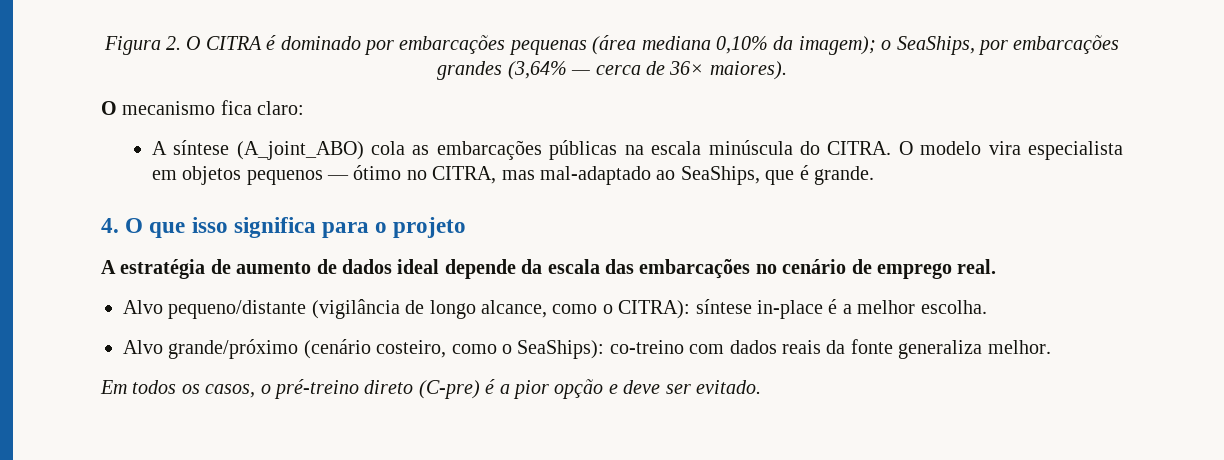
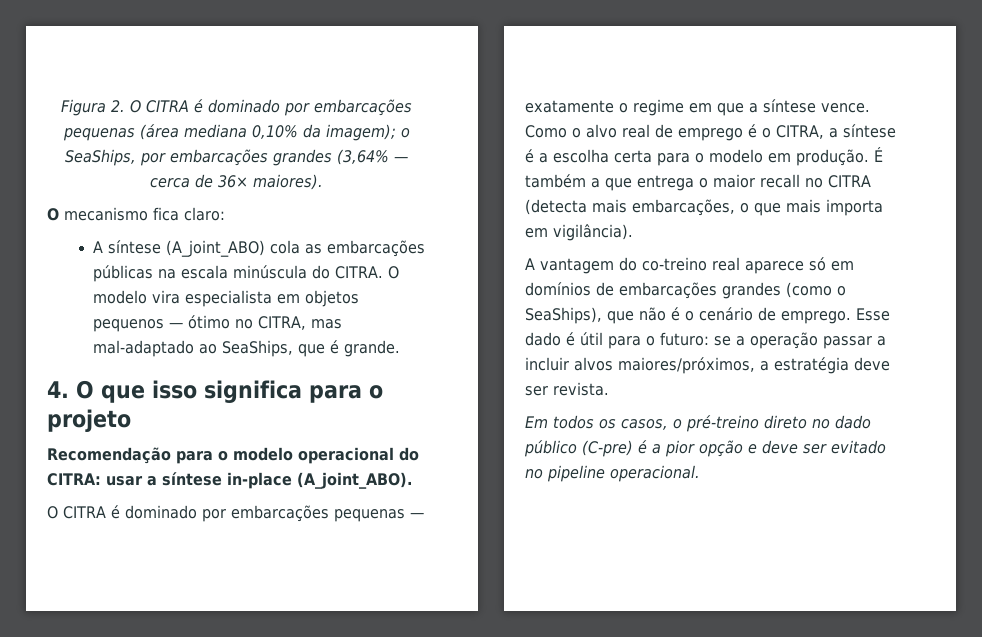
[101,259,997,279] [123,299,987,319] [123,339,1051,359] A estratégia de aumento de dados ideal depende da escala das embarcações no cenário de emprego real. // Alvo pequeno/distante (vigilância de longo alcance, como o CITRA): síntese in-place é a melhor escolha. // Alvo grande/próximo (cenário costeiro, como o SeaShips): co-treino com dados reais da fonte generaliza melhor. -> [47,447,419,464] [47,472,412,489] [47,505,424,522] [525,99,870,116] [525,124,896,141] [525,147,883,166] [525,174,871,191] [525,199,883,216] [525,224,633,241] [525,257,854,274] [525,282,846,299] [525,307,890,324] [525,332,886,349] [525,357,890,374] [525,382,609,396] Recomendação para o modelo operacional do CITRA: usar a síntese in-place (A_joint_ABO). // O CITRA é dominado por embarcações pequenas — exatamente o regime em que a síntese vence. Como o alvo real de emprego é o CITRA, a síntese é a escolha certa para o modelo em produção. É também a que entrega o maior recall no CITRA (detecta mais embarcações, o que mais importa em vigilância). // A vantagem do co-treino real aparece só em domínios de embarcações grandes (como o SeaShips), que não é o cenário de emprego. Esse dado é útil para o futuro: se a operação passar a incluir alvos maiores/próximos, a estratégia deve ser revista.
(414, 387) none -> [812,415,871,429] [524,440,577,457] no dado público
[695,380,761,394] evitado. -> [831,440,886,454] [525,465,700,482] evitado no pipeline operacional.

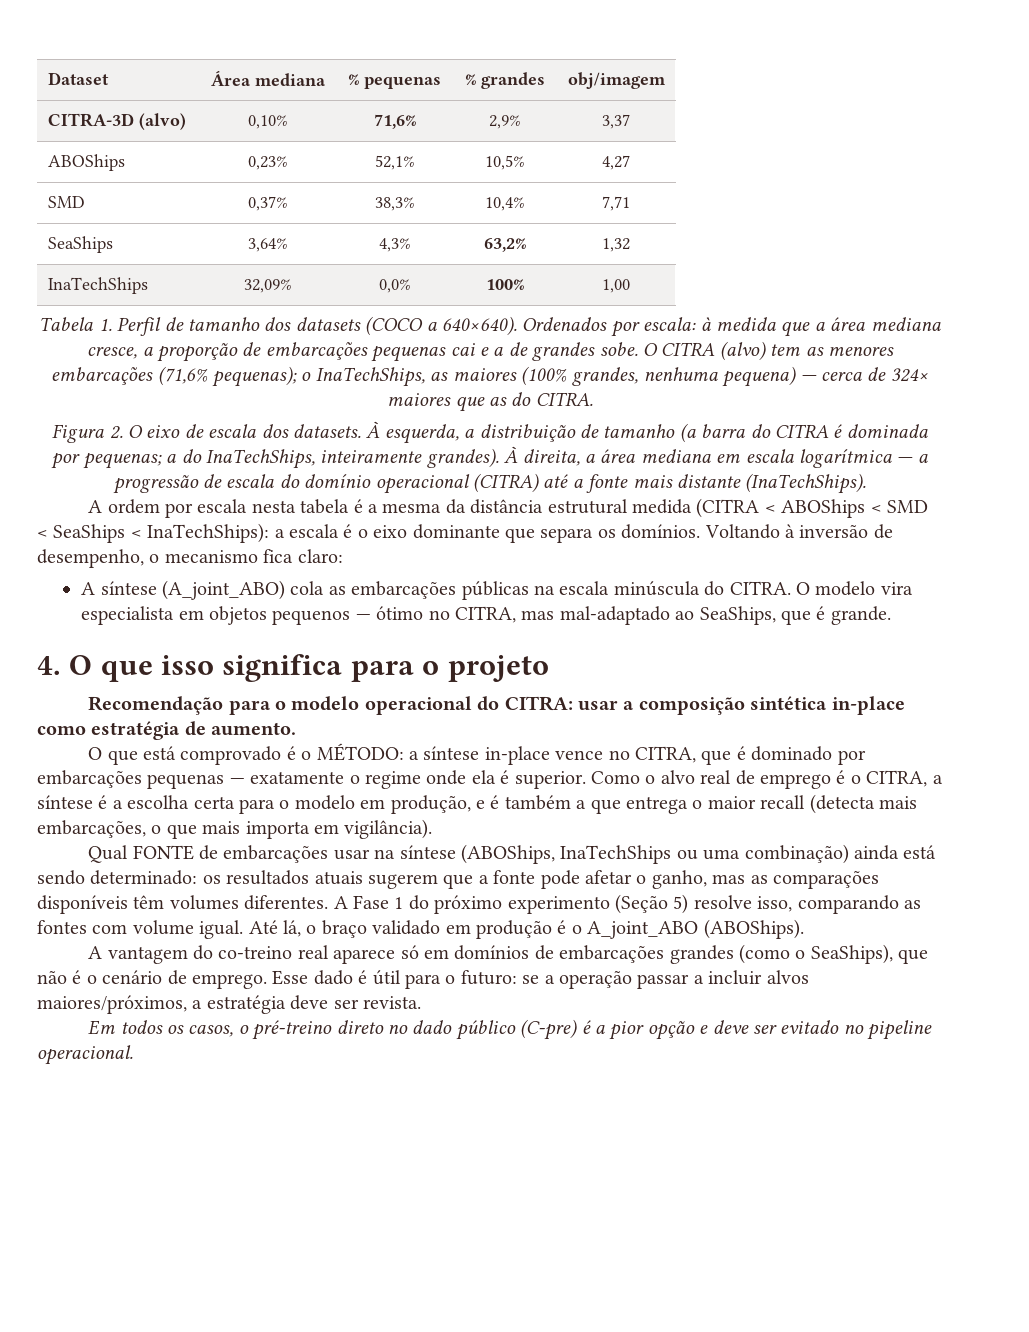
[61,99,412,116] [62,124,410,141] [65,149,408,166] [150,174,323,190] [47,208,59,221] Figura 2. O CITRA é dominado por embarcações pequenas (área mediana 0,10% da imagem); o SeaShips, por embarcações grandes (3,64% — cerca de 36× maiores). // O -> [47,72,109,85] [210,70,326,86] [348,74,441,89] [464,72,545,89] [567,72,666,89] [47,113,186,130] [248,115,287,129] [373,114,416,129] [489,115,520,129] [602,114,630,129] [47,154,125,171] [248,156,287,170] [375,155,414,170] [485,155,524,170] [602,155,630,170] [47,196,85,208] [248,196,287,211] [375,197,414,211] [485,197,524,211] [602,196,630,211] [47,236,113,253] [248,238,287,252] [379,238,410,252] [483,238,526,252] [602,238,630,252] [47,277,148,294] [244,279,291,293] [379,279,410,293] [485,279,524,290] [602,279,630,293] [39,316,941,337] [87,341,894,362] [51,366,929,387] [387,392,593,412] [52,421,928,444] [51,446,928,469] [112,473,867,494] [88,498,929,518] [37,523,893,543] [37,549,160,568] Dataset | Área mediana | % pequenas | % grandes | obj/imagem // CITRA-3D (alvo) | 0,10% | 71,6% | 2,9% | 3,37 // ABOShips | 0,23% | 52,1% | 10,5% | 4,27 // SMD | 0,37% | 38,3% | 10,4% | 7,71 // SeaShips | 3,64% | 4,3% | 63,2% | 1,32 // InaTechShips | 32,09% | 0,0% | 100% | 1,00 // Tabela 1. Perfil de tamanho dos datasets (COCO a 640×640). Ordenados por escala: à medida que a área mediana cresce, a proporção de embarcações pequenas cai e a de grandes sobe. O CITRA (alvo) tem as menores embarcações (71,6% pequenas); o InaTechShips, as maiores (100% grandes, nenhuma pequena) — cerca de 324× maiores que as do CITRA. // Figura 2. O eixo de escala dos datasets. À esquerda, a distribuição de tamanho (a barra do CITRA é dominada por pequenas; a do InaTechShips, inteiramente grandes). À direita, a área mediana em escala logarítmica — a progressão de escala do domínio operacional (CITRA) até a fonte mais distante (InaTechShips). // A ordem por escala nesta tabela é a mesma da distância estrutural medida (CITRA < ABOShips < SMD < SeaShips < InaTechShips): a escala é o eixo dominante que separa os domínios. Voltando à inversão de desempenho, o
[162,472,412,489] [47,506,106,519] síntese in-place (A_joint_ABO). // O CITRA -> [638,696,905,715] [37,721,297,740] [88,743,732,765] composição sintética in-place como estratégia de aumento. // O que está comprovado é o MÉTODO: a síntese in-place vence no CITRA, que
[689,99,870,116] em que a síntese vence. -> [426,770,586,789] onde ela é superior.
[796,147,883,166] produção. É -> [390,795,500,814] produção, e é
[805,175,871,188] no CITRA -> (806, 802) none
(633, 232) none -> [88,844,937,864] [37,870,879,889] [37,894,921,914] [37,919,804,939] // Qual FONTE de embarcações usar na síntese (ABOShips, InaTechShips ou uma combinação) ainda está sendo determinado: os resultados atuais sugerem que a fonte pode afetar o ganho, mas as comparações disponíveis têm volumes diferentes. A Fase 1 do próximo experimento (Seção 5) resolve isso, comparando as fontes com volume igual. Até lá, o braço validado em produção é o A_joint_ABO (ABOShips).

